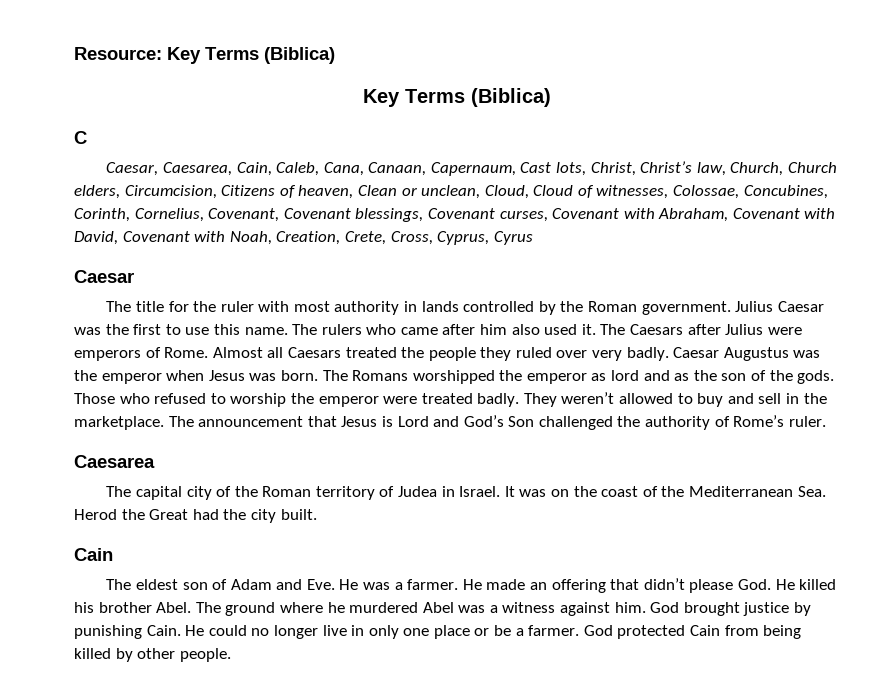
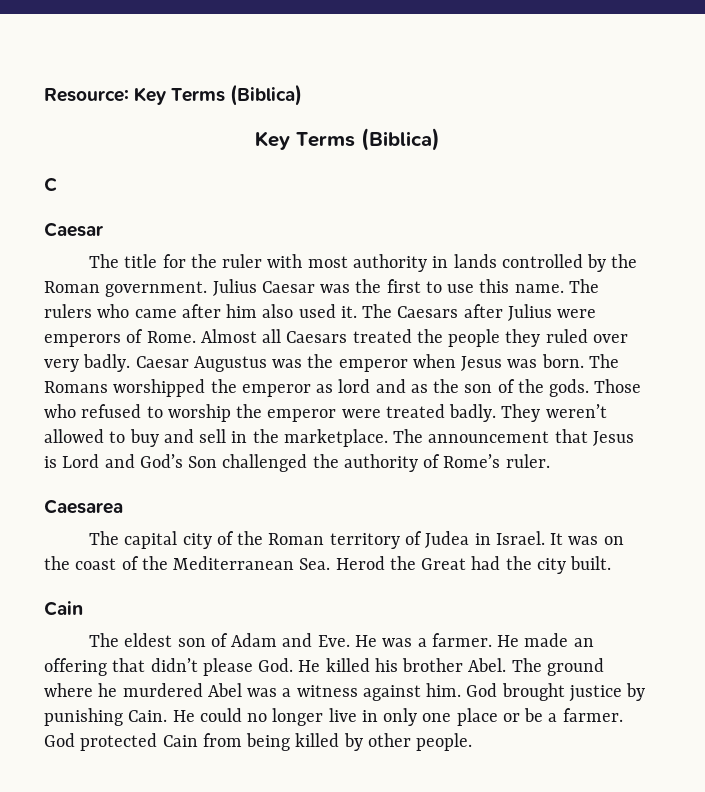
[106,161,838,176] [74,185,828,199] [74,208,836,222] [74,231,533,245] // Caesar, Caesarea, Cain, Caleb, Cana, Canaan, Capernaum, Cast lots, Christ, Christ’s law, Church, Church elders, Circumcision, Citizens of heaven, Clean or unclean, Cloud, Cloud of witnesses, Colossae, Concubines, Corinth, Cornelius, Covenant, Covenant blessings, Covenant curses, Covenant with Abraham, Covenant with David, Covenant with Noah, Creation, Crete, Cross, Cyprus, Cyrus -> (57, 184) none

